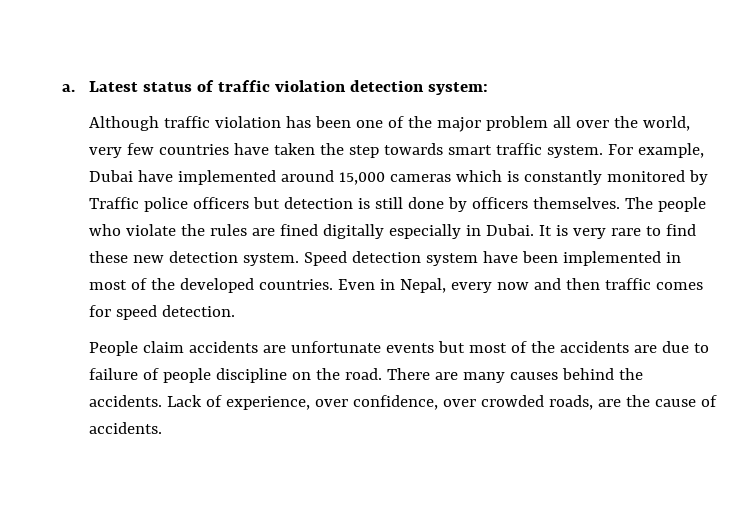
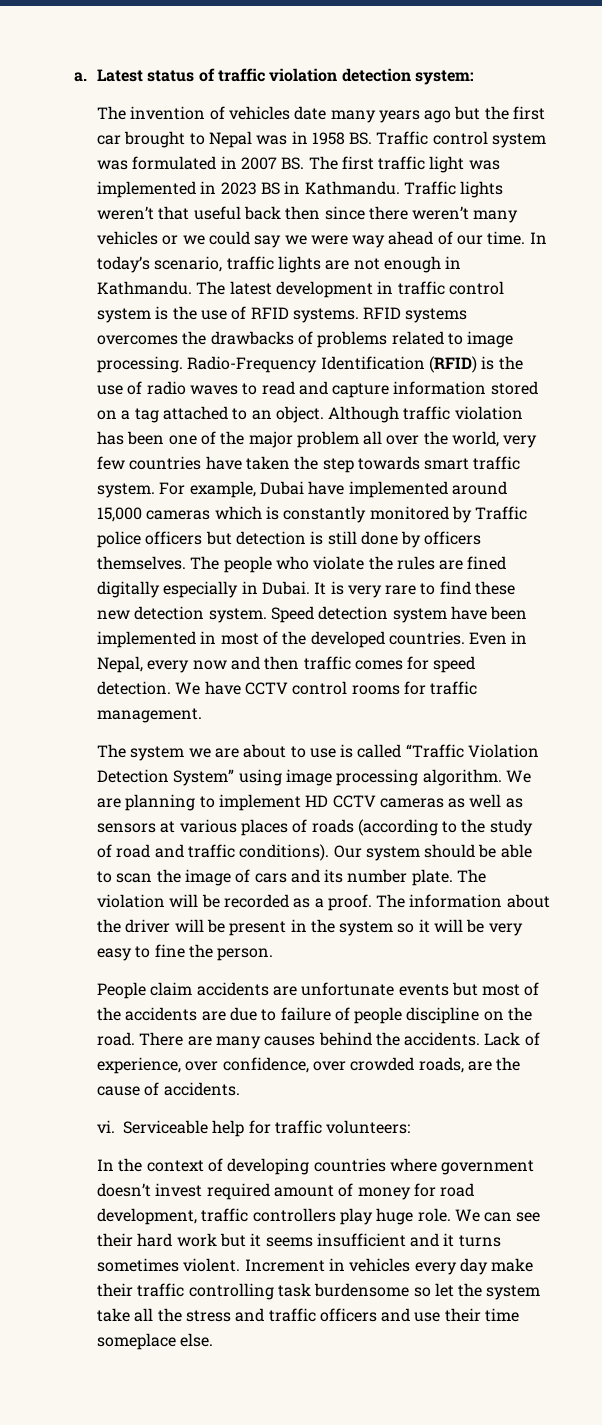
(488, 88) none -> [96,106,546,123] [96,131,547,148] [96,156,500,173] [96,181,504,198] [96,206,519,223] [96,231,547,248] [96,256,462,273] [96,281,504,298] [96,306,468,323] [96,331,514,348] [96,356,523,373] [96,381,538,398] [96,406,324,423] The invention of vehicles date many years ago but the first car brought to Nepal was in 1958 BS. Traffic control system was formulated in 2007 BS. The first traffic light was implemented in 2023 BS in Kathmandu. Traffic lights weren’t that useful back then since there weren’t many vehicles or we could say we were way ahead of our time. In today’s scenario, traffic lights are not enough in Kathmandu. The latest development in traffic control system is the use of RFID systems. RFID systems overcomes the drawbacks of problems related to image processing. Radio-Frequency Identification (RFID) is the use of radio waves to read and capture information stored on a tag attached to an object.
(235, 311) none -> [175,681,478,695] [96,708,202,723] [96,744,540,761] [96,769,531,786] [96,794,523,811] [96,819,533,836] [96,844,532,861] [96,869,487,886] [96,894,550,911] [96,919,523,936] [96,944,274,961] We have CCTV control rooms for traffic management. // The system we are about to use is called “Traffic Violation Detection System” using image processing algorithm. We are planning to implement HD CCTV cameras as well as sensors at various places of roads (according to the study of road and traffic conditions). Our system should be able to scan the image of cars and its number plate. The violation will be recorded as a proof. The information about the driver will be present in the system so it will be very easy to fine the person.
(162, 428) none -> [96,1120,411,1137] [96,1158,535,1175] [96,1183,475,1200] [96,1208,541,1225] [96,1233,501,1247] [96,1258,534,1275] [96,1283,541,1300] [96,1308,520,1322] [96,1333,214,1350] // vi. Serviceable help for traffic volunteers: // In the context of developing countries where government doesn’t invest required amount of money for road development, traffic controllers play huge role. We can see their hard work but it seems insufficient and it turns sometimes violent. Increment in vehicles every day make their traffic controlling task burdensome so let the system take all the stress and traffic officers and use their time someplace else.

